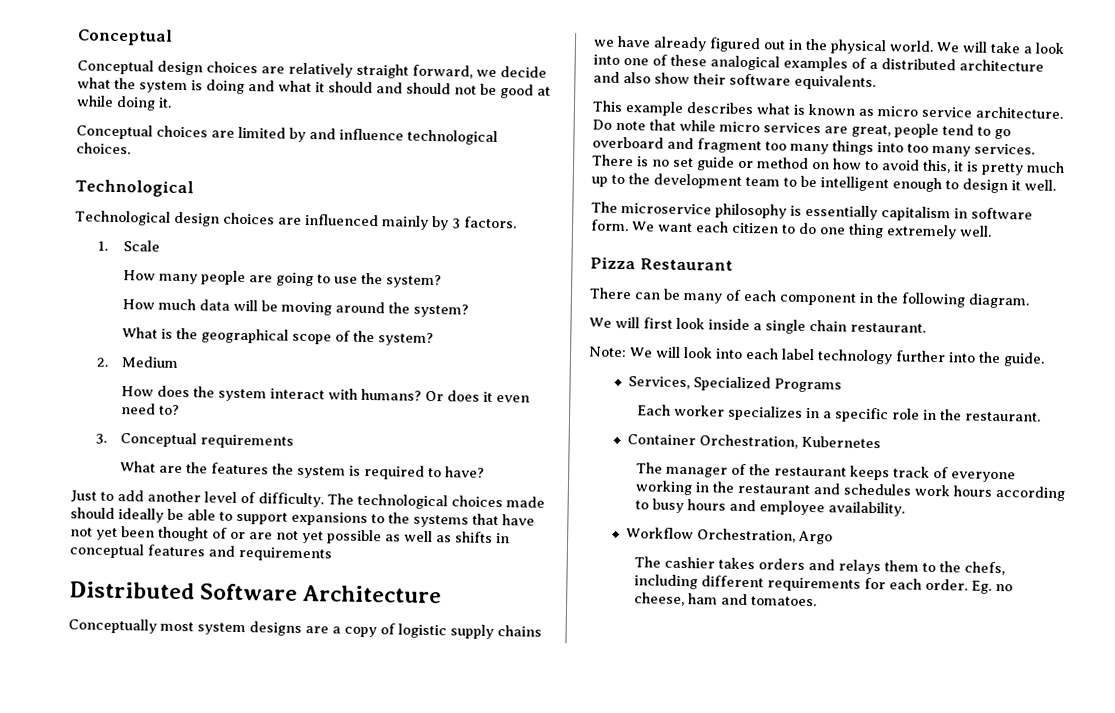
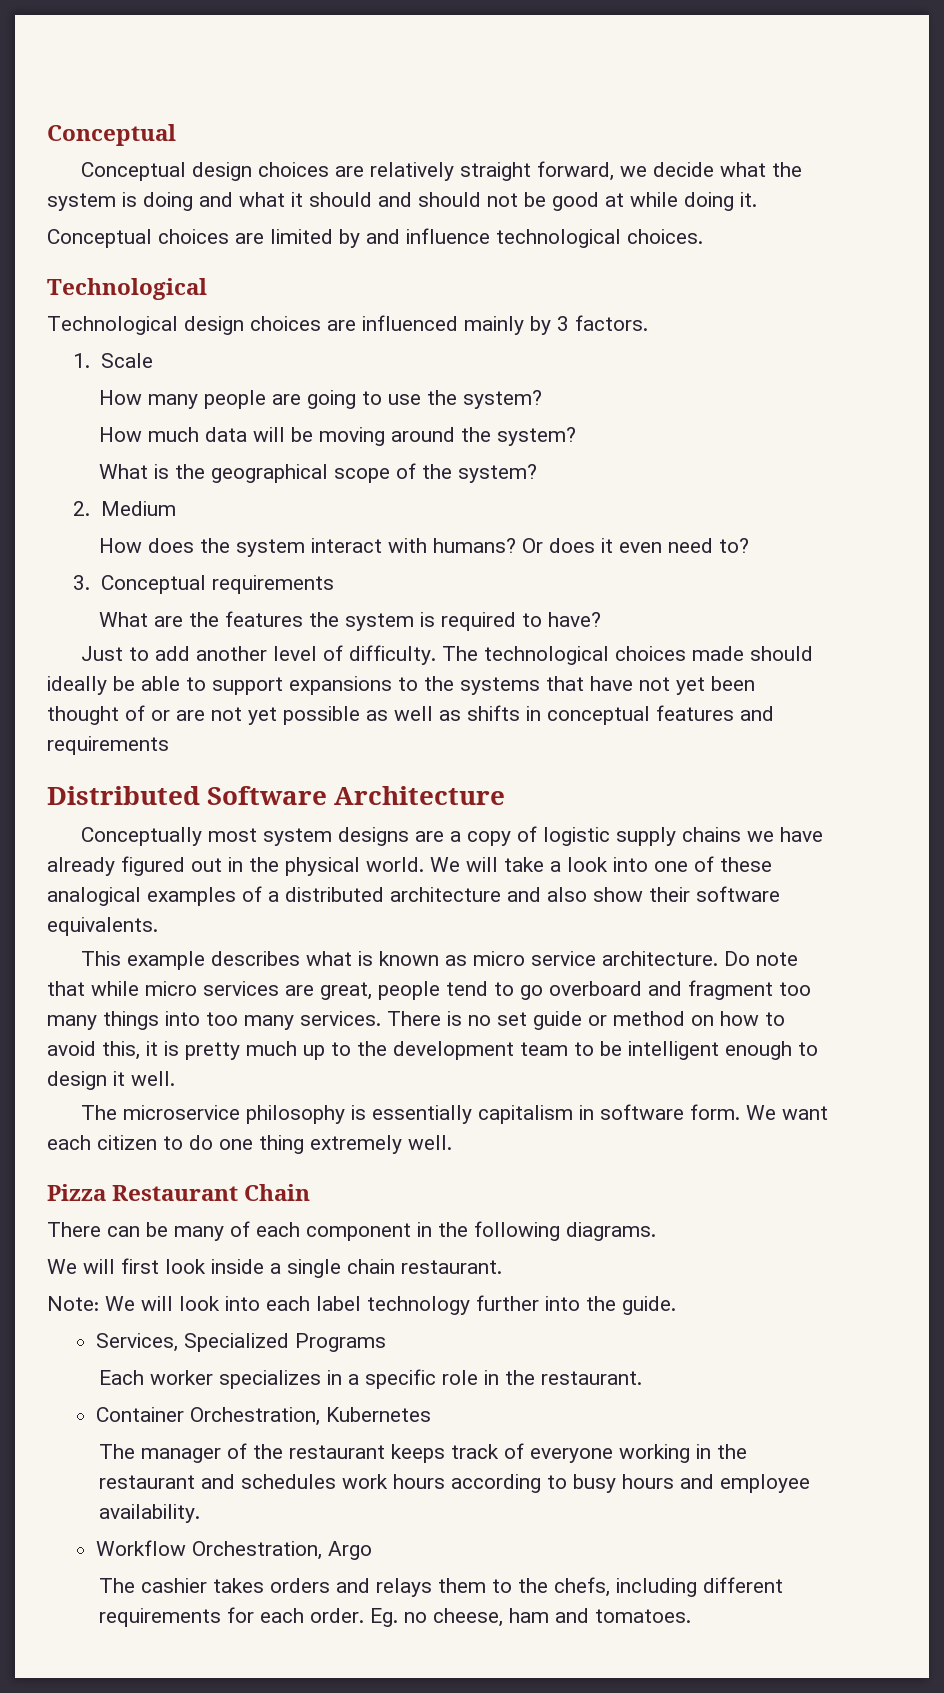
(733, 264) none -> [244,1184,311,1201] Chain
[968,293,1030,309] diagram. -> [566,1222,656,1241] diagrams.

